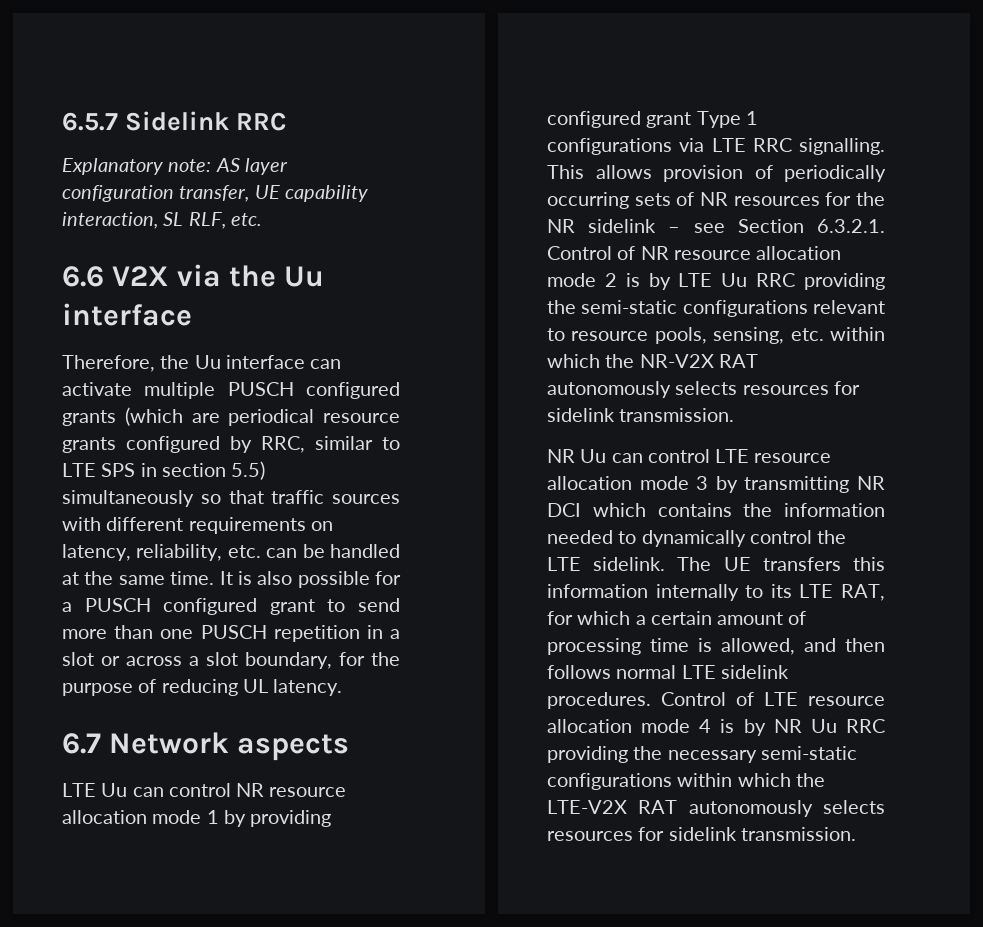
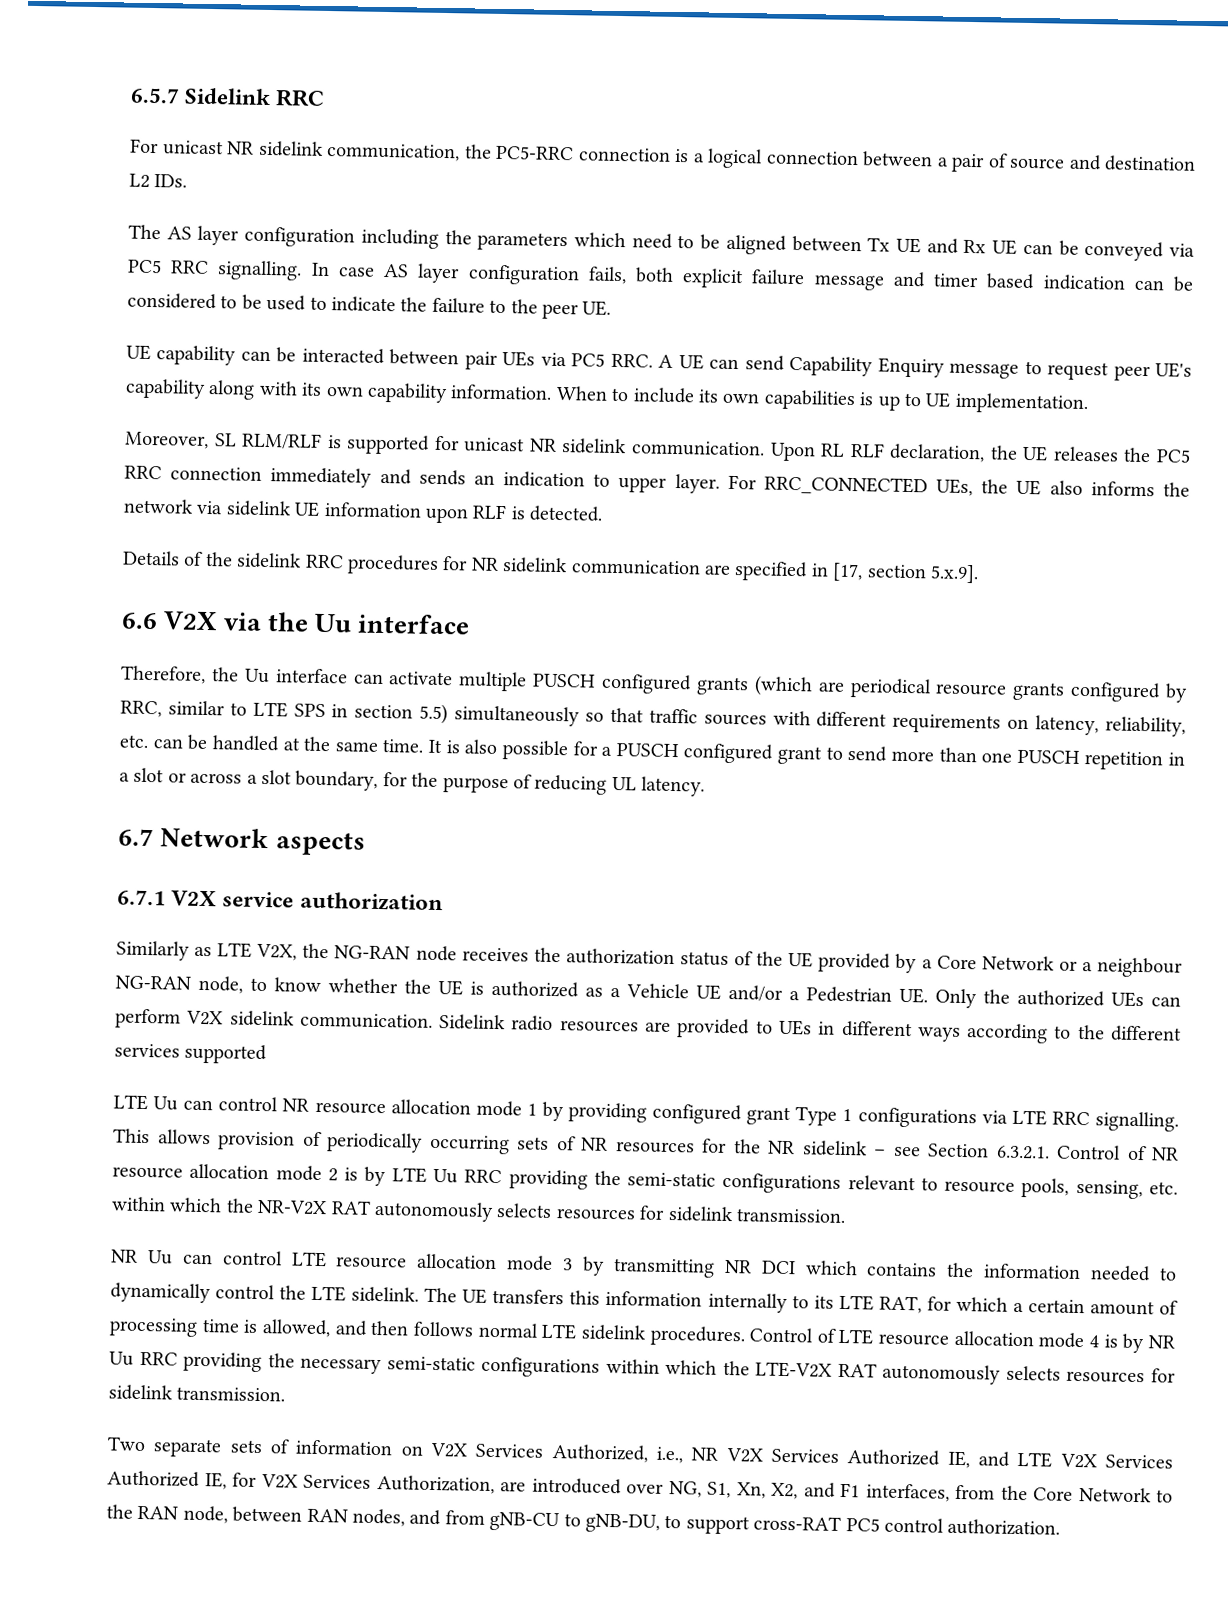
[62,158,288,175] [62,185,368,202] [62,212,262,229] Explanatory note: AS layer configuration transfer, UE capability interaction, SL RLF, etc. -> [130,138,1196,173] [129,173,188,188] [128,224,1195,262] [127,259,1194,292] [127,292,612,320] [126,344,1192,382] [125,378,1089,415] [124,431,1191,463] [124,465,1190,497] [123,498,604,524] [122,550,979,584] For unicast NR sidelink communication, the PC5-RRC connection is a logical connection between a pair of source and destination L2 IDs. // The AS layer configuration including the parameters which need to be aligned between Tx UE and Rx UE can be conveyed via PC5 RRC signalling. In case AS layer configuration fails, both explicit failure message and timer based indication can be considered to be used to indicate the failure to the peer UE. // UE capability can be interacted between pair UEs via PC5 RRC. A UE can send Capability Enquiry message to request peer UE's capability along with its own capability information. When to include its own capabilities is up to UE implementation. // Moreover, SL RLM/RLF is supported for unicast NR sidelink communication. Upon RL RLF declaration, the UE releases the PC5 RRC connection immediately and sends an indication to upper layer. For RRC_CONNECTED UEs, the UE also informs the network via sidelink UE information upon RLF is detected. // Details of the sidelink RRC procedures for NR sidelink communication are specified in [17, section 5.x.9].
(350, 747) none -> [117,889,443,912] [116,940,1183,978] [115,975,1181,1009] [115,1008,1182,1044] [114,1043,268,1065] // 6.7.1 V2X service authorization // Similarly as LTE V2X, the NG-RAN node receives the authorization status of the UE provided by a Core Network or a neighbour NG-RAN node, to know whether the UE is authorized as a Vehicle UE and/or a Pedestrian UE. Only the authorized UEs can perform V2X sidelink communication. Sidelink radio resources are provided to UEs in different ways according to the different services supported
(856, 834) none -> [107,1436,1174,1469] [107,1470,1173,1503] [106,1504,1061,1536] // Two separate sets of information on V2X Services Authorized, i.e., NR V2X Services Authorized IE, and LTE V2X Services Authorized IE, for V2X Services Authorization, are introduced over NG, S1, Xn, X2, and F1 interfaces, from the Core Network to the RAN node, between RAN nodes, and from gNB-CU to gNB-DU, to support cross-RAT PC5 control authorization.

